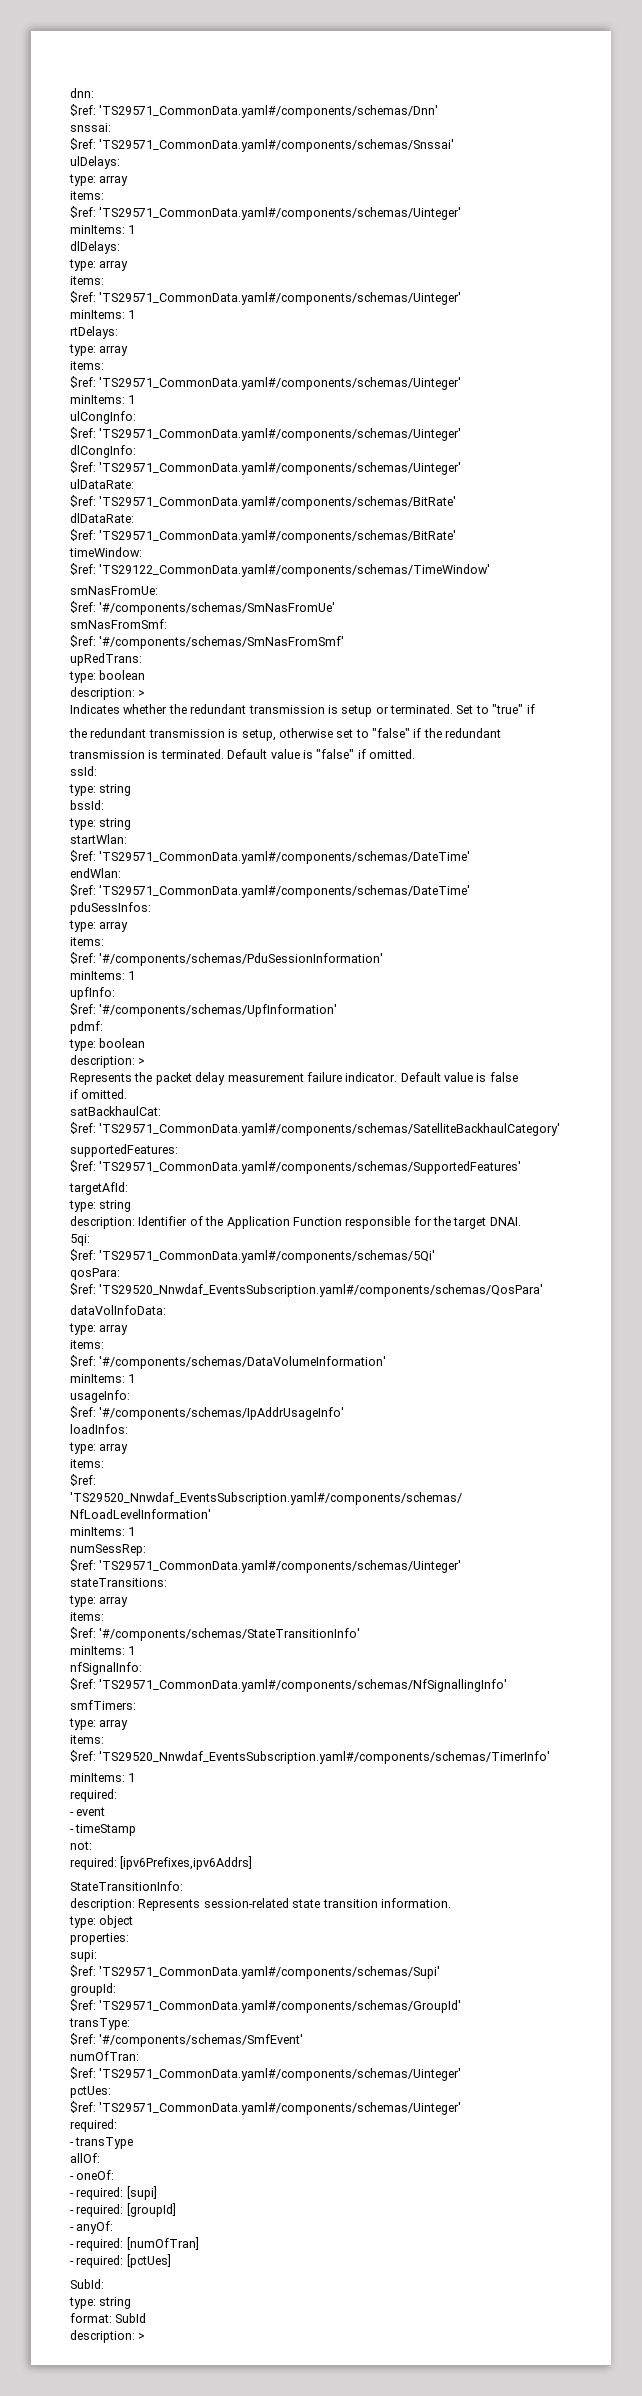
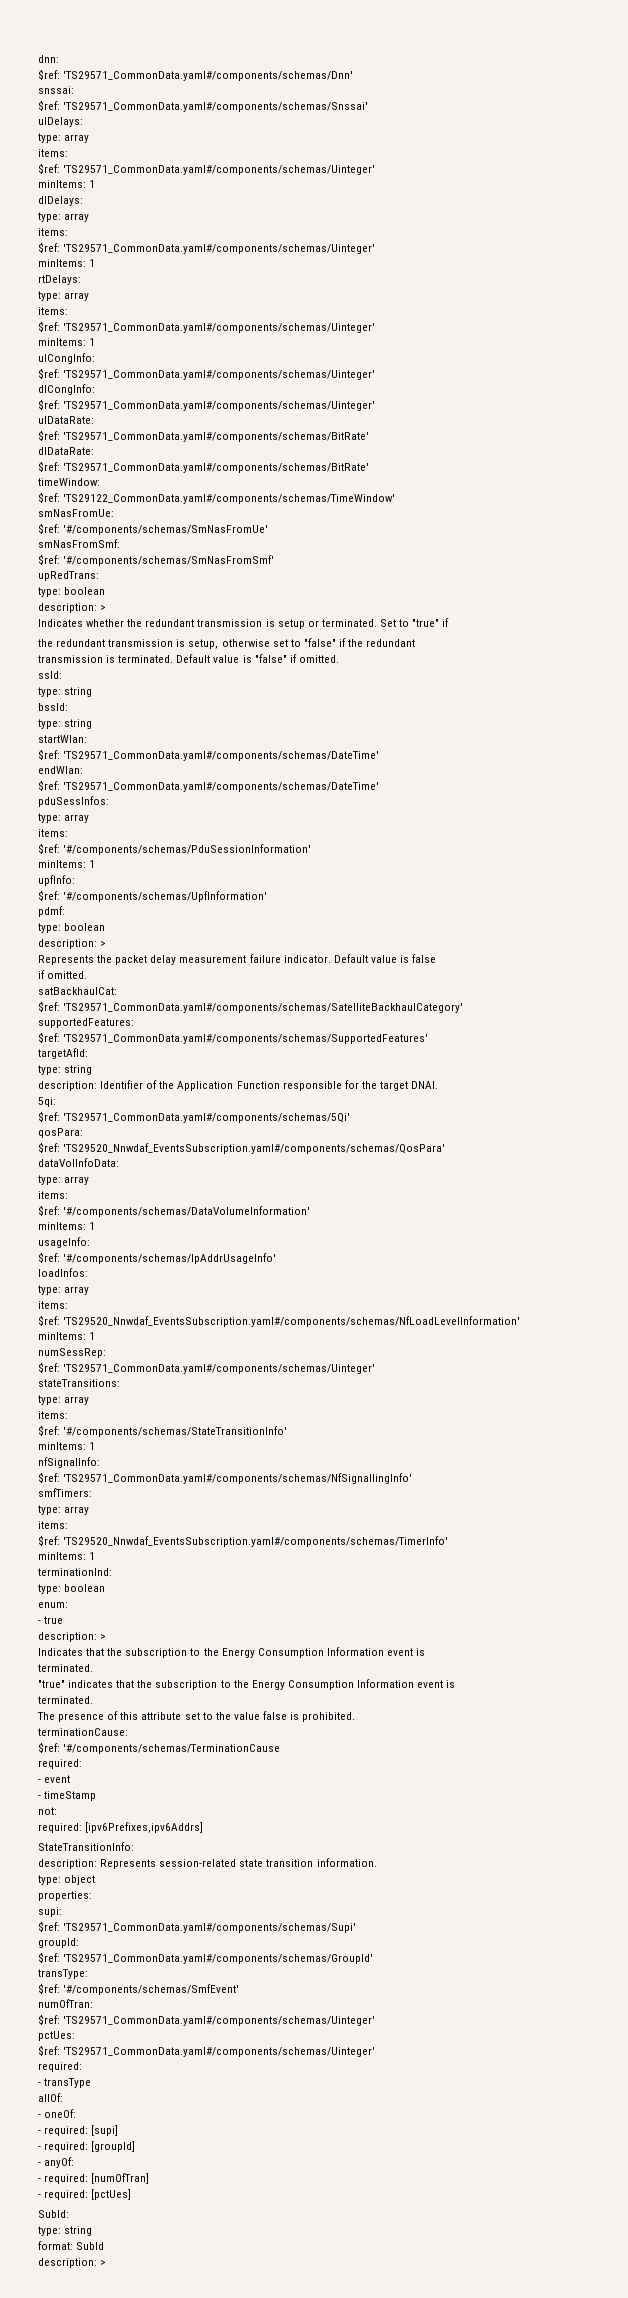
(136, 1777) none -> [38,1568,112,1576] [38,1584,106,1594] [38,1602,68,1608] [38,1616,64,1624] [38,1632,107,1642] [38,1647,426,1658] [38,1664,93,1672] [38,1679,456,1690] [38,1696,93,1704] [37,1711,356,1722] [38,1728,128,1736] [38,1742,281,1754] // terminationInd: // type: boolean // enum: // - true // description: > // Indicates that the subscription to the Energy Consumption Information event is // terminated. // "true" indicates that the subscription to the Energy Consumption Information event is // terminated. // The presence of this attribute set to the value false is prohibited. // terminationCause: // $ref: '#/components/schemas/TerminationCause

